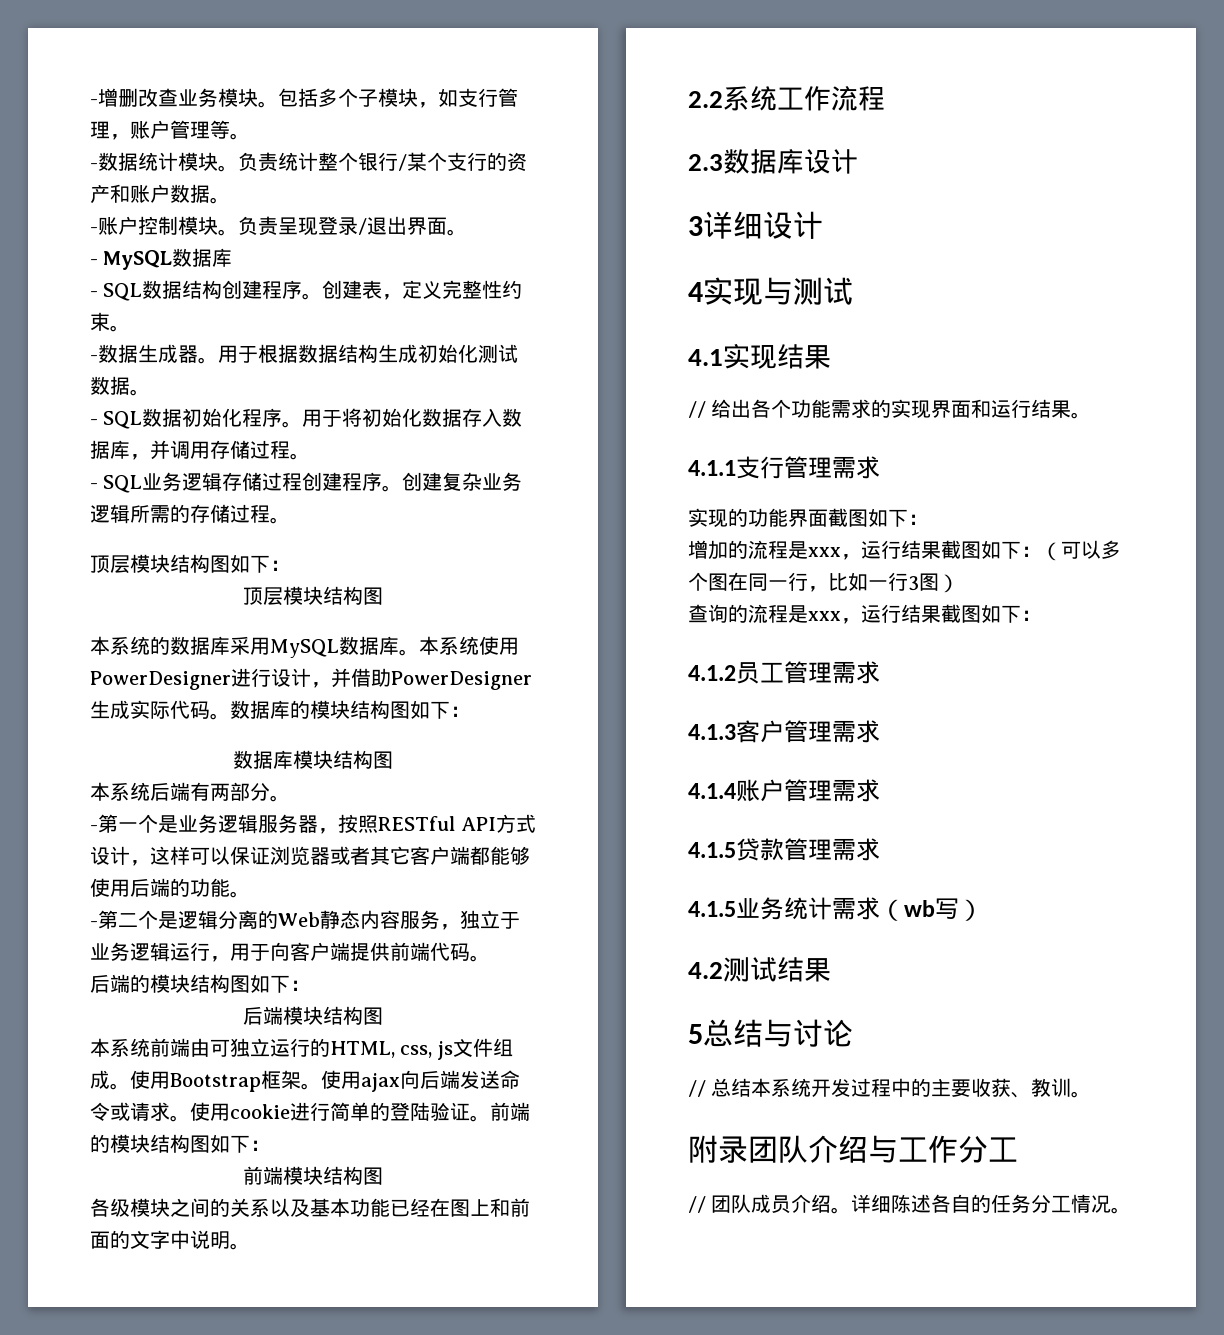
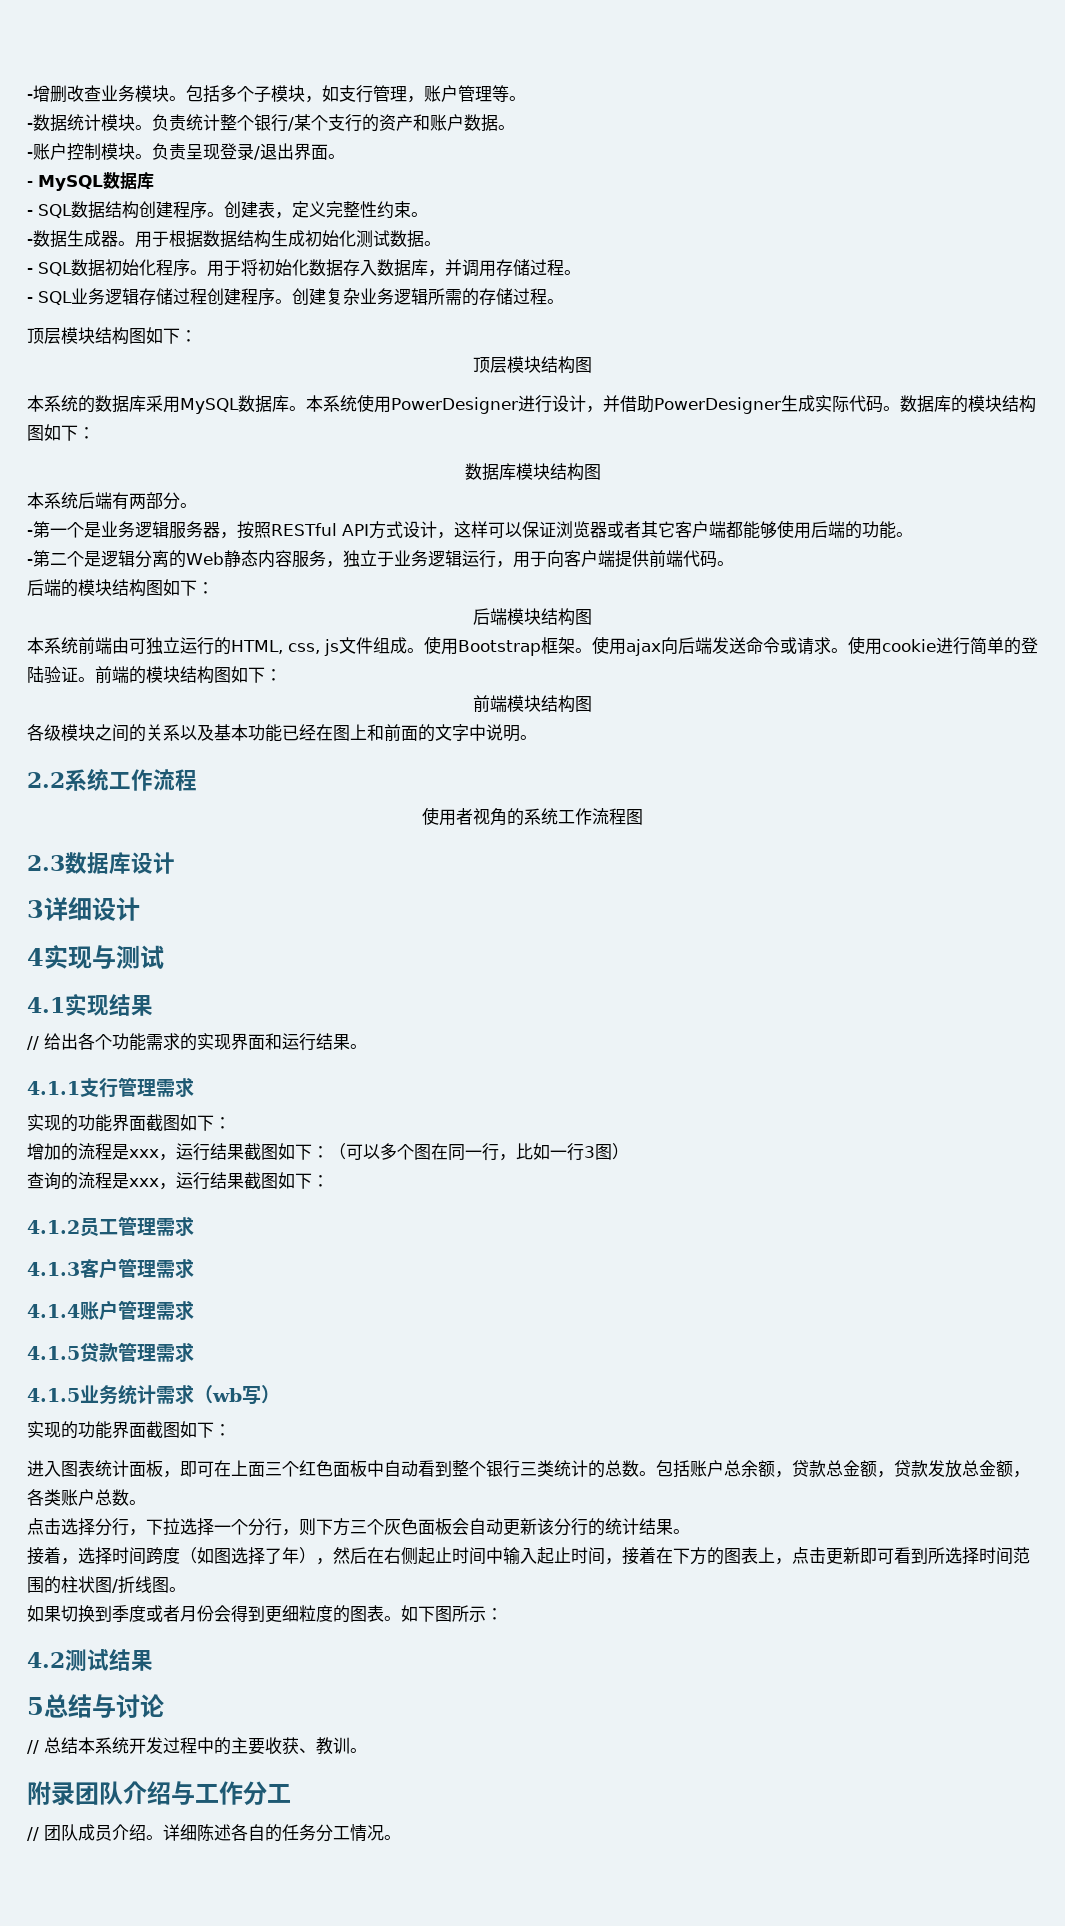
(885, 98) none -> [422,807,643,826] // 使用者视角的系统工作流程图
(983, 910) none -> [27,1421,231,1439] [27,1460,1030,1478] [27,1489,146,1506] [27,1518,690,1536] [27,1547,1030,1565] [27,1576,186,1594] [27,1605,503,1623] // 实现的功能界面截图如下： // 进入图表统计面板，即可在上面三个红色面板中自动看到整个银行三类统计的总数。包括账户总余额，贷款总金额，贷款发放总金额，各类账户总数。 // 点击选择分行，下拉选择一个分行，则下方三个灰色面板会自动更新该分行的统计结果。 // 接着，选择时间跨度（如图选择了年），然后在右侧起止时间中输入起止时间，接着在下方的图表上，点击更新即可看到所选择时间范围的柱状图/折线图。 // 如果切换到季度或者月份会得到更细粒度的图表。如下图所示：

